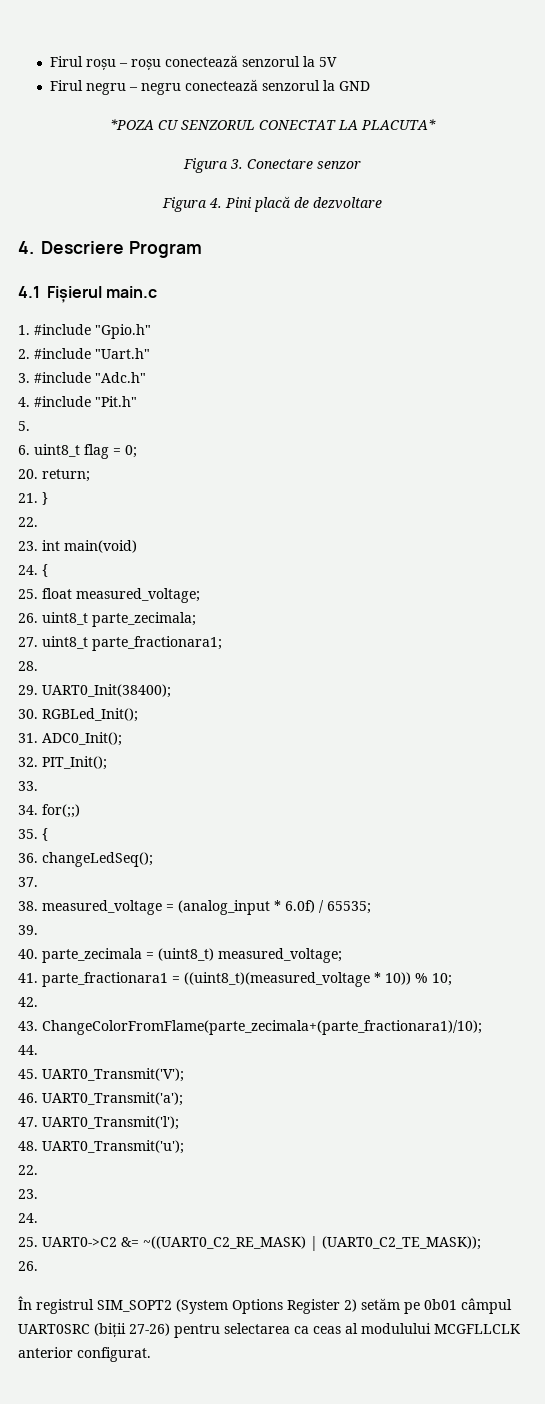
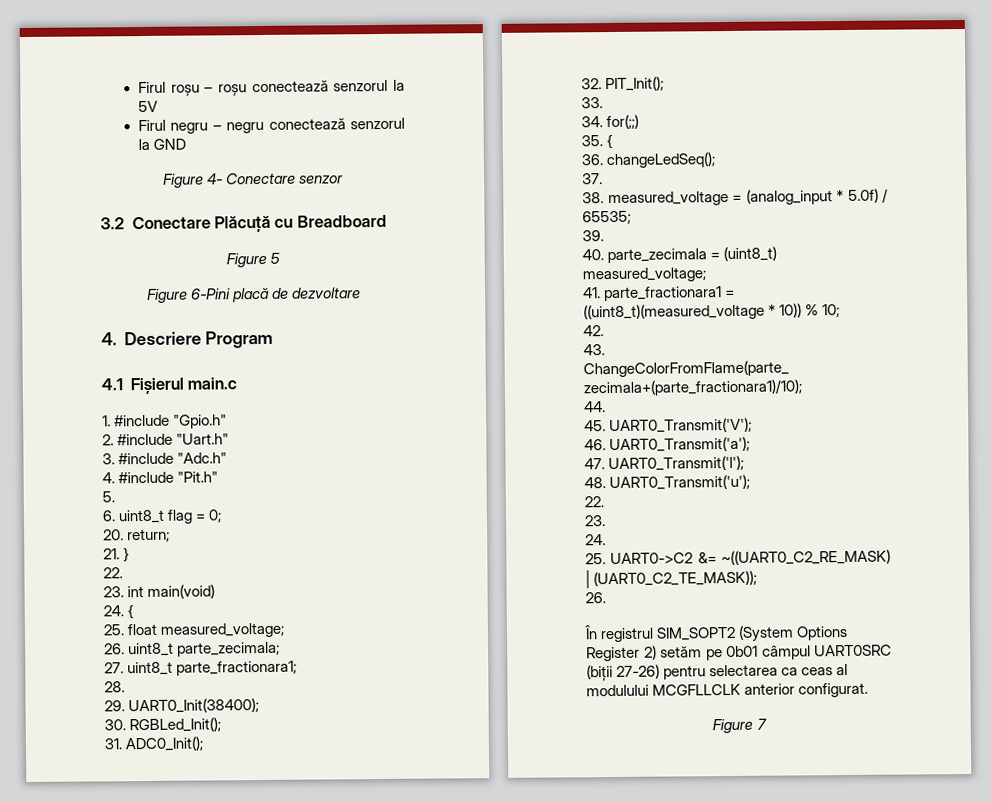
[110,119,436,130] [183,158,361,173] [162,197,252,212] *POZA CU SENZORUL CONECTAT LA PLACUTA* // Figura 3. Conectare senzor // Figura 4. Pini -> [162,172,345,188] [100,214,387,233] [225,252,281,268] [146,288,231,303] Figure 4- Conectare senzor // 3.2 Conectare Plăcuță cu Breadboard // Figure 5 // Figure 6-Pini
[285,900,315,913] 6.0f) -> [847,188,879,203] 5.0f)
(151, 1354) none -> [712,718,767,734] // Figure 7

